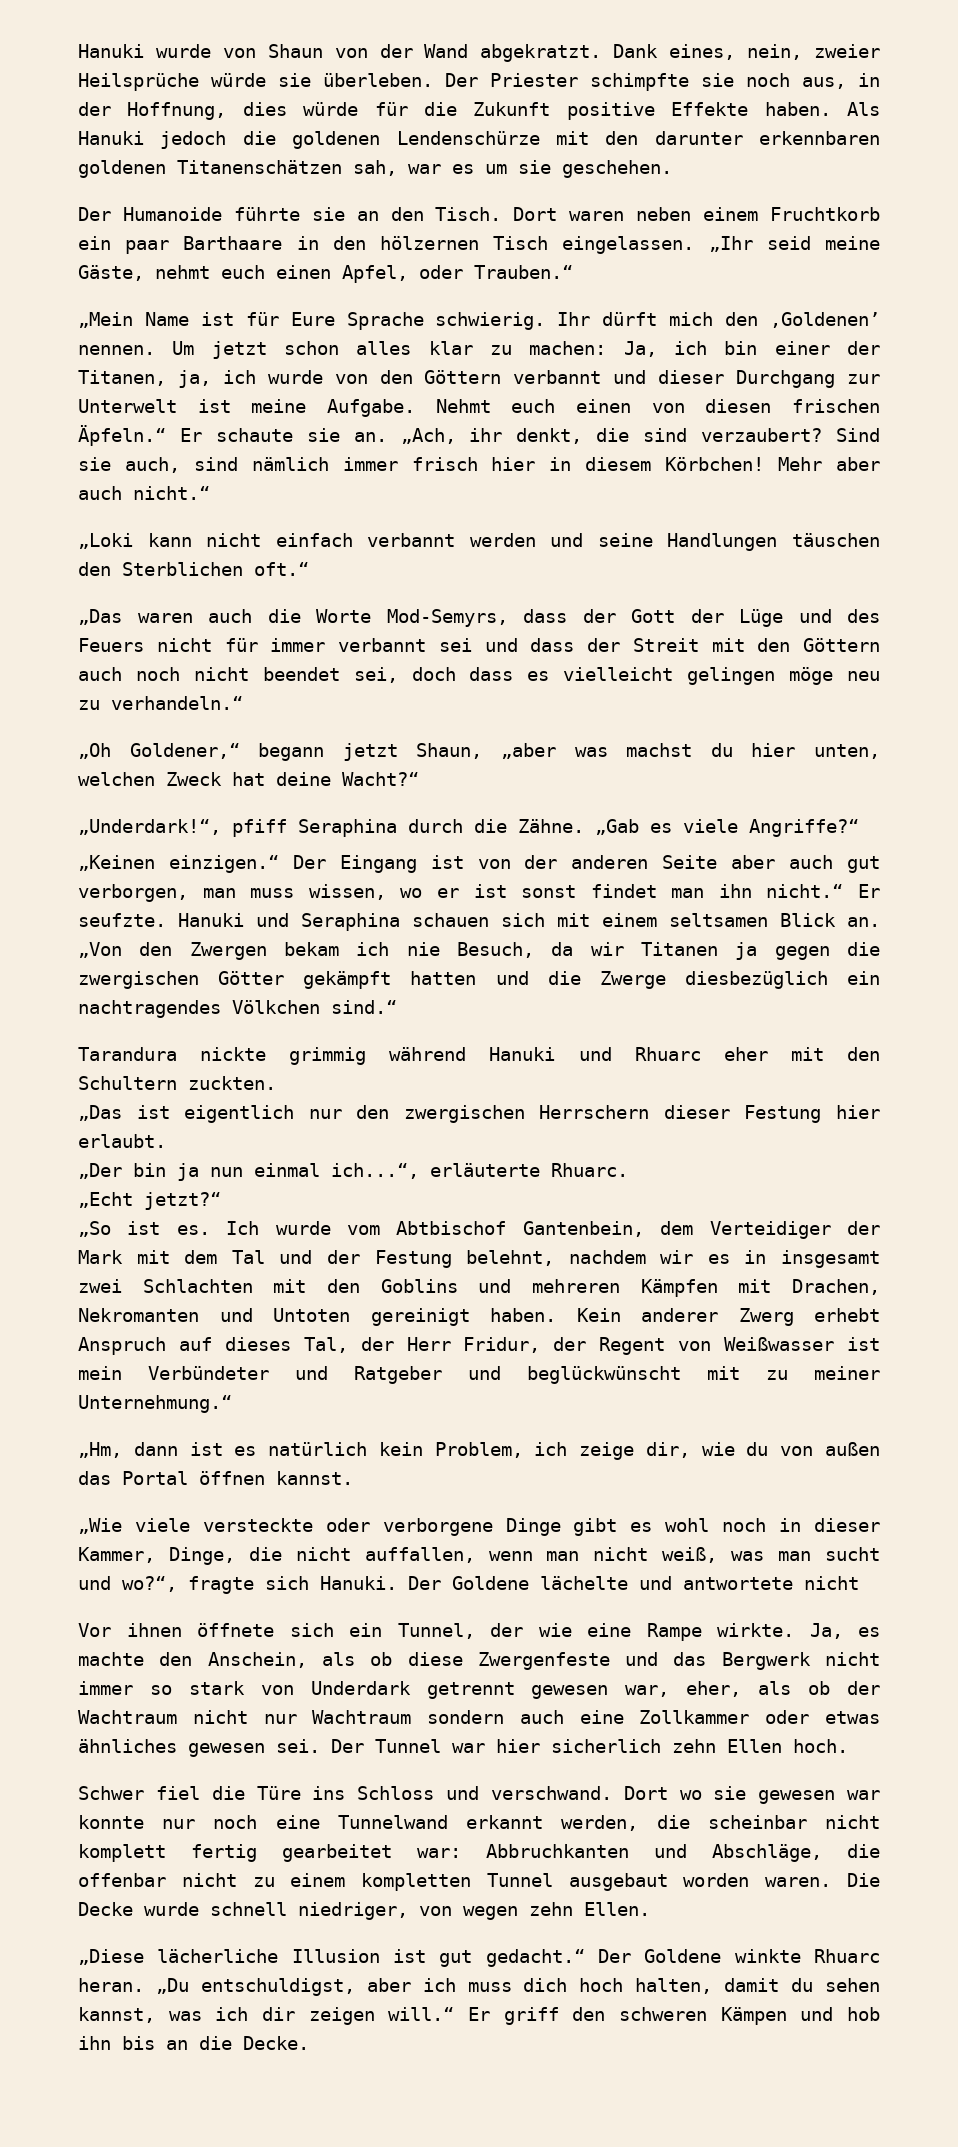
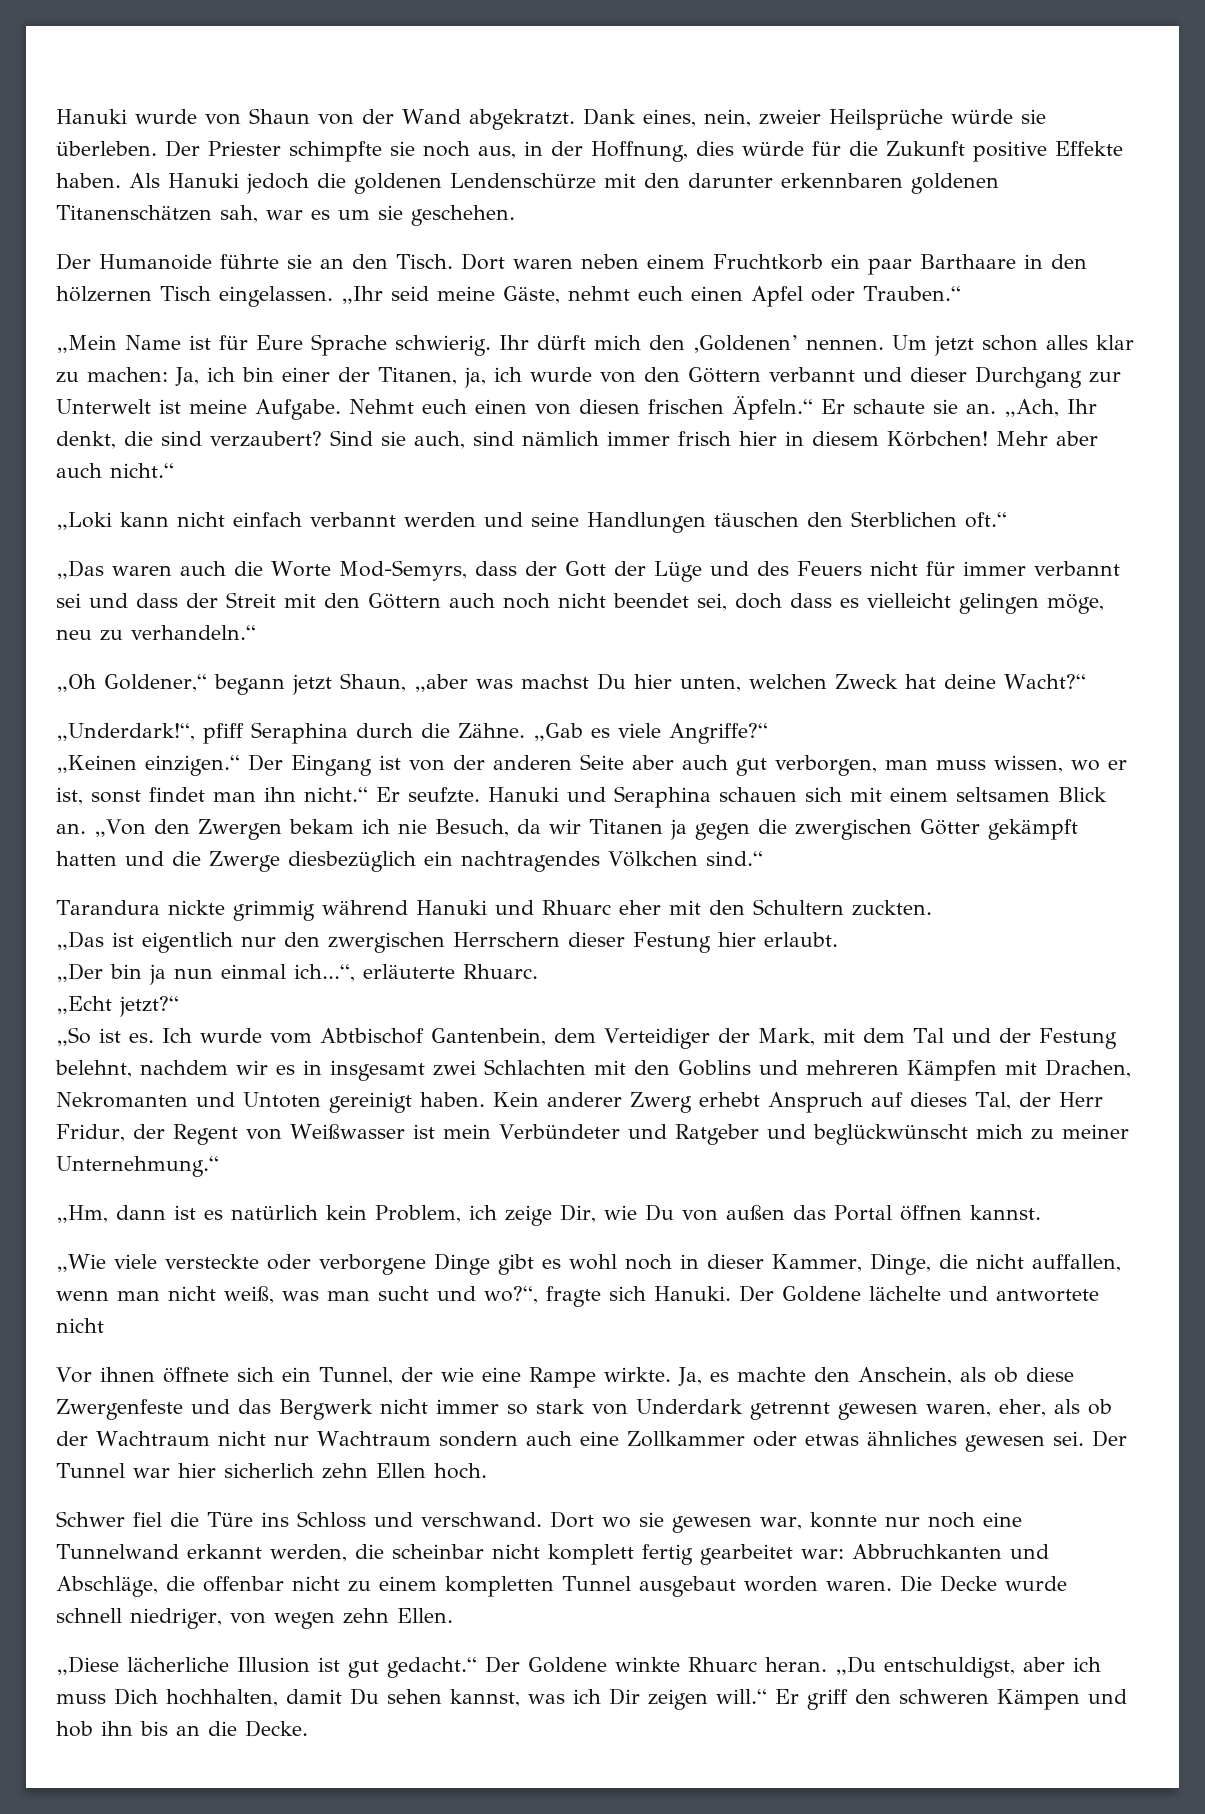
[342,265,408,283] Apfel, -> [751,286,803,307] Apfel
[469,428,503,442] ihr -> [1067,399,1097,414] Ihr
[789,667,834,685] möge -> [1047,594,1104,614] möge,
[710,743,733,757] du -> [596,673,626,690] Du
[473,884,507,898] ist -> [56,787,83,805] ist,
[78,1250,123,1264] Mark -> [757,1028,815,1046] Mark,
[707,1366,740,1380] mit -> [975,1124,1023,1139] mich
[645,1442,769,1458] dir, wie du -> [560,1204,674,1223] Dir, wie Du
[625,1685,670,1697] war, -> [926,1403,991,1417] waren,
[847,1790,881,1800] war -> [760,1517,802,1530] war,
[523,1978,814,1994] dich hoch halten, damit du -> [114,1688,379,1707] Dich hochhalten, damit Du
[262,2007,295,2021] dir -> [609,1688,640,1705] Dir

